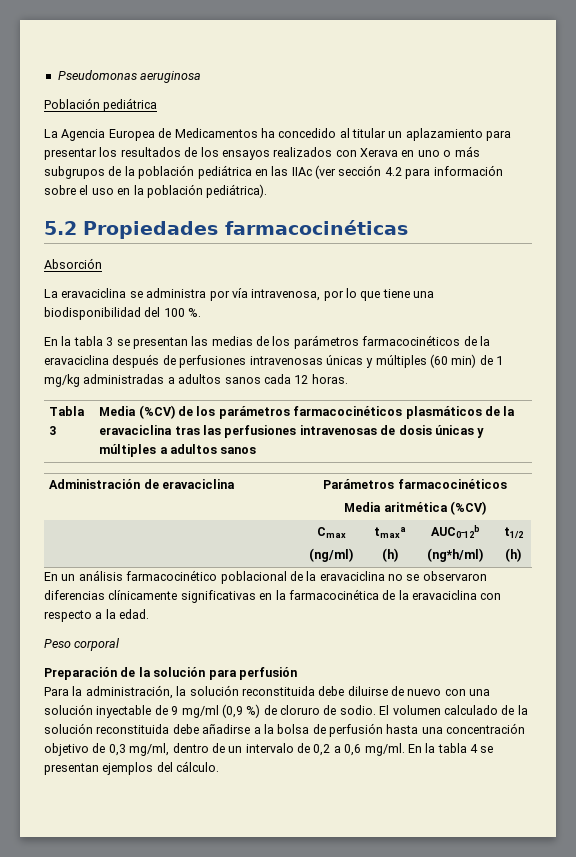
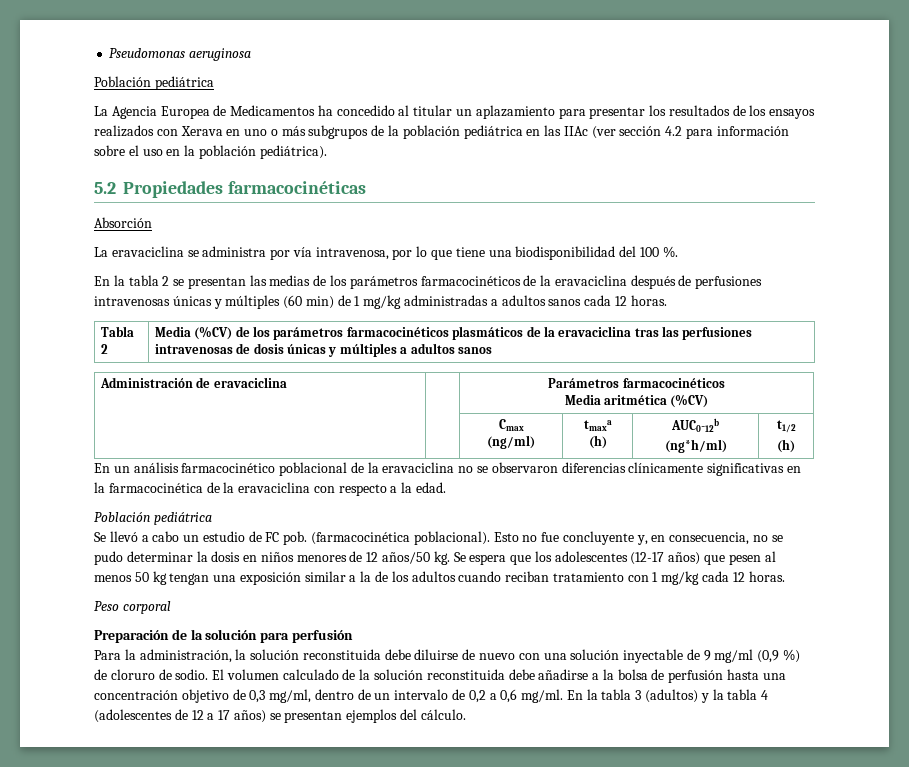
[106,337,114,346] 3 -> [162,276,170,286] 2
[49,426,57,435] 3 -> [100,344,108,354] 2
(150, 614) none -> [94,512,212,525] [94,531,783,545] [94,551,776,565] [94,571,785,585] // Población pediátrica // Se llevó a cabo un estudio de FC pob. (farmacocinética poblacional). Esto no fue concluyente y, en consecuencia, no se pudo determinar la dosis en niños menores de 12 años/50 kg. Se espera que los adolescentes (12-17 años) que pesen al menos 50 kg tengan una exposición similar a la de los adultos cuando reciban tratamiento con 1 mg/kg cada 12 horas.
[470,744,478,753] 4 -> [635,689,769,703] [94,709,266,723] 3 (adultos) y la tabla 4 (adolescentes de 12 a 17 años)

